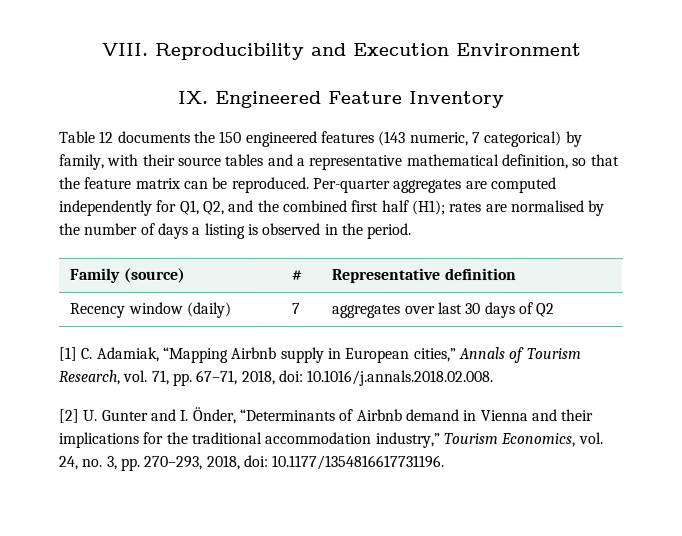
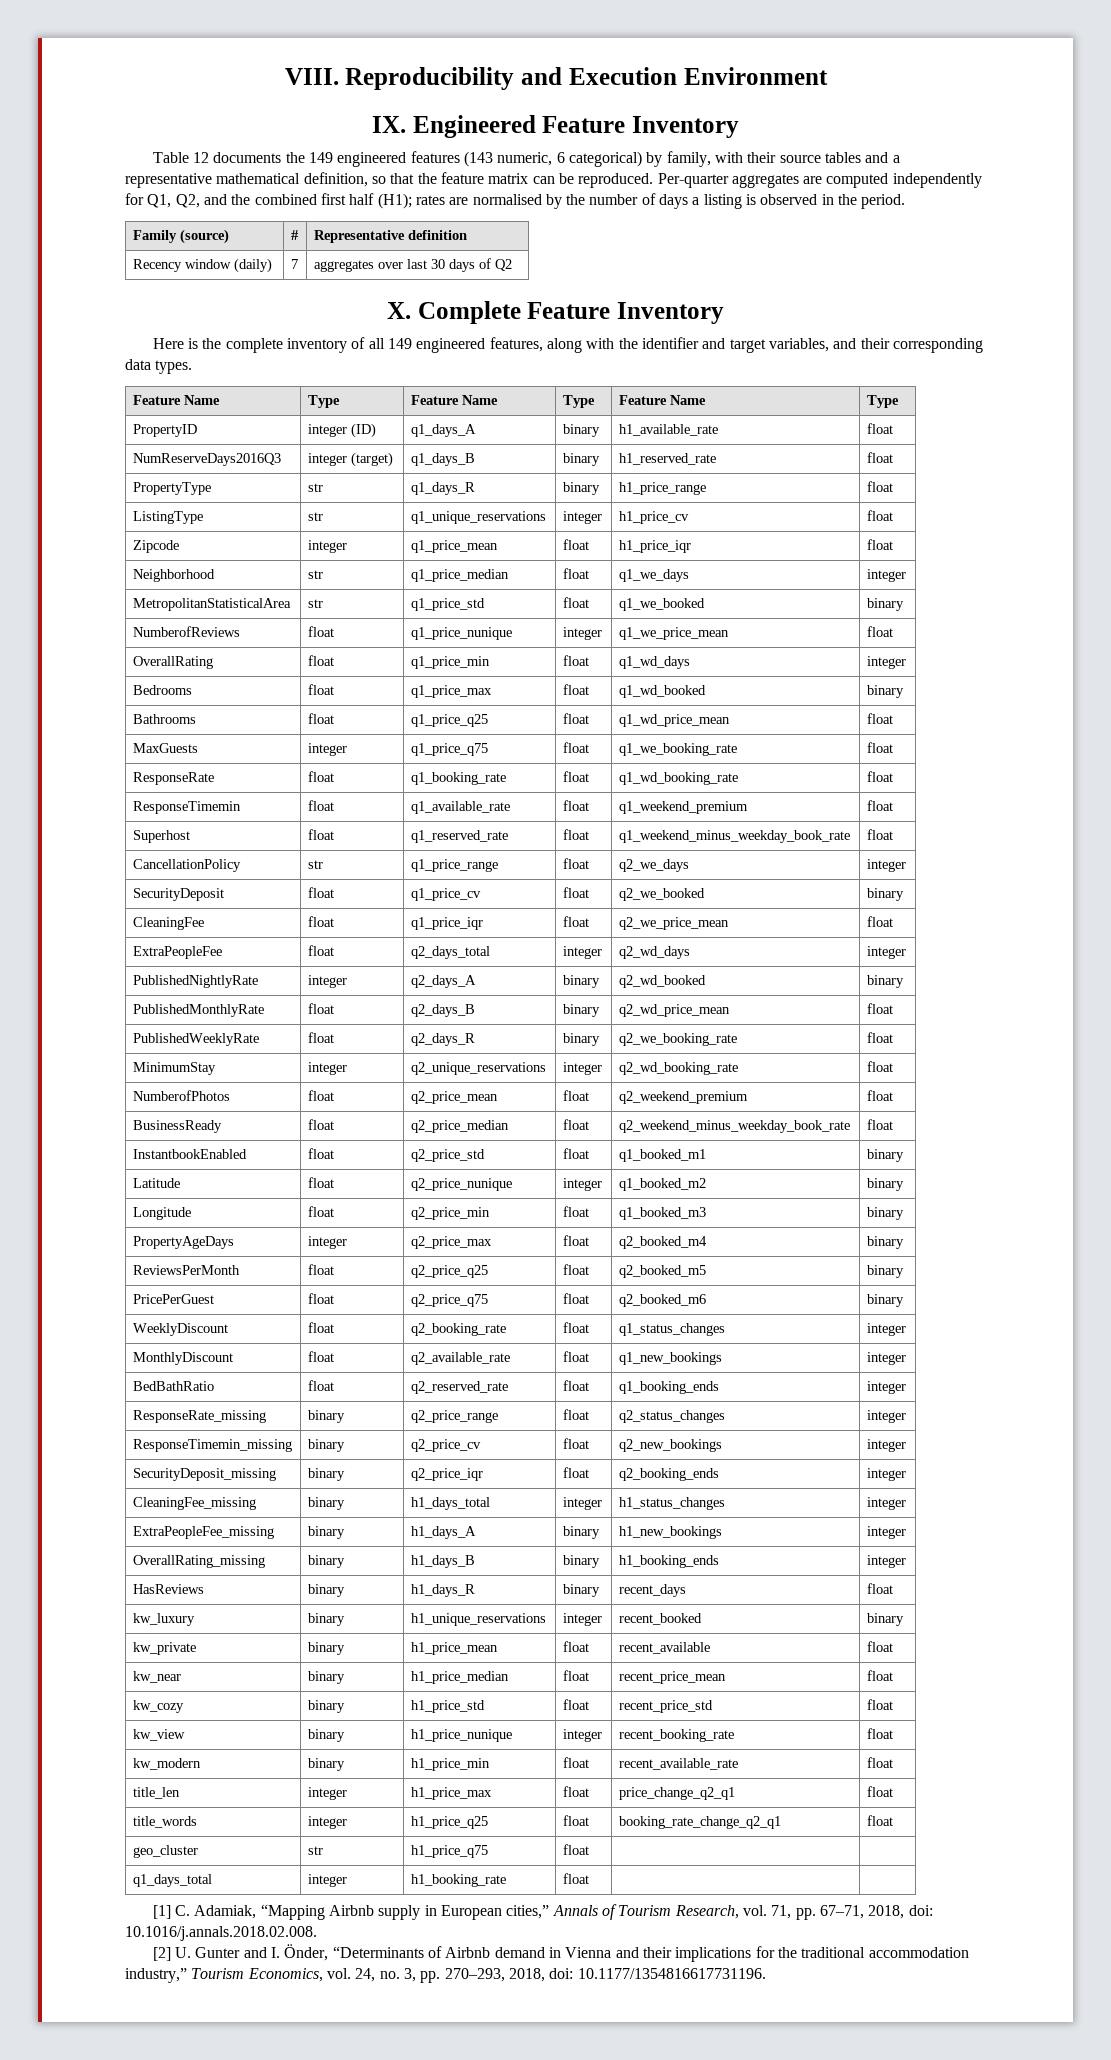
[219,130,243,143] 150 -> [309,152,334,163] 149
[471,132,481,144] 7 -> [556,152,565,163] 6
(555, 310) none -> [386,301,725,324] [152,337,983,353] [125,359,193,374] [132,395,220,405] [307,395,340,408] [410,395,498,405] [562,395,595,408] [618,395,706,405] [866,395,899,408] [132,424,197,437] [307,423,376,438] [410,424,476,437] [562,424,600,437] [618,424,718,436] [866,423,893,434] [132,453,281,466] [307,452,393,467] [410,453,475,466] [562,453,600,466] [618,453,716,465] [866,452,893,463] [132,482,211,495] [307,483,323,492] [410,482,475,495] [562,482,600,495] [618,482,706,495] [866,481,893,492] [132,511,203,524] [307,512,323,521] [410,511,546,524] [562,511,602,524] [618,511,689,524] [866,510,893,521] [132,540,179,553] [307,540,347,553] [410,540,498,553] [562,539,589,550] [618,540,691,553] [866,539,893,550] [132,569,215,582] [307,570,323,579] [410,569,509,582] [562,568,589,579] [618,569,689,582] [866,569,906,582] [132,598,291,611] [307,599,323,608] [410,598,485,611] [562,597,589,608] [618,598,705,611] [866,598,904,611] [132,626,240,637] [307,626,334,637] [410,627,512,640] [562,627,602,640] [618,627,729,640] [866,626,893,637] [132,656,213,669] [307,655,334,666] [410,656,490,669] [562,655,589,666] [618,656,690,669] [866,656,906,669] [132,685,192,695] [307,684,334,695] [410,685,492,698] [562,684,589,695] [618,685,706,698] [866,685,904,698] [132,714,196,724] [307,713,334,724] [410,714,488,727] [562,713,589,724] [618,714,730,727] [866,713,893,724] [132,743,198,753] [307,743,347,756] [410,743,488,756] [562,742,589,753] [618,743,737,756] [866,742,893,753] [132,772,214,785] [307,771,334,782] [410,772,506,785] [562,771,589,782] [618,772,738,785] [866,771,893,782] [132,801,241,814] [307,800,334,811] [410,801,510,814] [562,800,589,811] [618,801,748,814] [866,800,893,811] [132,830,190,843] [307,829,334,840] [410,830,508,843] [562,829,589,840] [618,830,850,843] [866,829,893,840] [132,859,241,872] [307,860,323,869] [410,859,498,872] [562,858,589,869] [618,859,689,872] [866,859,906,872] [132,888,224,901] [307,887,334,898] [410,888,481,901] [562,887,589,898] [618,888,705,901] [866,888,904,901] [132,917,204,930] [307,916,334,927] [410,917,483,930] [562,916,589,927] [618,917,729,930] [866,916,893,927] [132,946,222,959] [307,945,334,956] [410,946,490,959] [562,946,602,959] [618,946,690,959] [866,946,906,959] [132,975,258,988] [307,975,347,988] [410,975,476,988] [562,975,600,988] [618,975,706,988] [866,975,904,988] [132,1004,264,1017] [307,1003,334,1014] [410,1004,475,1017] [562,1004,600,1017] [618,1004,730,1017] [866,1003,893,1014] [132,1033,259,1046] [307,1032,334,1043] [410,1033,475,1046] [562,1033,600,1046] [618,1033,737,1046] [866,1032,893,1043] [132,1062,216,1075] [307,1062,347,1075] [410,1062,546,1075] [562,1062,602,1075] [618,1062,738,1075] [866,1061,893,1072] [132,1090,230,1101] [307,1090,334,1101] [410,1091,498,1104] [562,1090,589,1101] [618,1091,748,1104] [866,1090,893,1101] [132,1120,222,1133] [307,1119,334,1130] [410,1120,509,1133] [562,1119,589,1130] [618,1120,850,1133] [866,1119,893,1130] [132,1149,247,1159] [307,1148,334,1159] [410,1149,485,1162] [562,1148,589,1159] [618,1149,706,1162] [866,1149,904,1162] [132,1178,180,1188] [307,1177,334,1188] [410,1178,512,1191] [562,1178,602,1191] [618,1178,706,1191] [866,1178,904,1191] [132,1207,191,1220] [307,1206,334,1217] [410,1207,490,1220] [562,1206,589,1217] [618,1207,706,1220] [866,1207,904,1220] [132,1236,234,1249] [307,1236,347,1249] [410,1236,492,1249] [562,1235,589,1246] [618,1236,707,1249] [866,1236,904,1249] [132,1265,240,1275] [307,1264,334,1275] [410,1265,488,1278] [562,1264,589,1275] [618,1265,706,1278] [866,1265,904,1278] [132,1294,214,1304] [307,1293,334,1304] [410,1294,488,1307] [562,1293,589,1304] [618,1294,706,1307] [866,1294,904,1307] [132,1323,228,1336] [307,1322,334,1333] [410,1323,506,1336] [562,1322,589,1333] [618,1323,725,1336] [866,1323,906,1336] [132,1352,233,1365] [307,1351,334,1362] [410,1352,510,1365] [562,1351,589,1362] [618,1352,722,1365] [866,1352,906,1365] [132,1381,214,1391] [307,1380,334,1391] [410,1381,508,1394] [562,1380,589,1391] [618,1381,719,1394] [866,1381,906,1394] [132,1410,266,1423] [307,1410,345,1423] [410,1410,498,1423] [562,1409,589,1420] [618,1410,725,1423] [866,1410,906,1423] [132,1439,292,1452] [307,1439,345,1452] [410,1439,481,1452] [562,1438,589,1449] [618,1439,722,1452] [866,1439,906,1452] [132,1468,276,1481] [307,1468,345,1481] [410,1468,483,1481] [562,1467,589,1478] [618,1468,719,1481] [866,1468,906,1481] [132,1497,256,1510] [307,1497,345,1510] [410,1497,490,1510] [562,1497,602,1510] [618,1497,725,1510] [866,1497,906,1510] [132,1526,274,1539] [307,1526,345,1539] [410,1526,476,1539] [562,1526,600,1539] [618,1526,722,1539] [866,1526,906,1539] [132,1555,265,1568] [307,1555,345,1568] [410,1555,475,1568] [562,1555,600,1568] [618,1555,719,1568] [866,1555,906,1568] [132,1584,204,1594] [307,1584,345,1597] [410,1584,475,1597] [562,1584,600,1597] [618,1584,686,1597] [866,1583,893,1594] [132,1613,195,1626] [307,1613,345,1626] [410,1613,546,1626] [562,1613,602,1626] [618,1613,702,1625] [866,1613,904,1626] [132,1642,196,1655] [307,1642,345,1655] [410,1642,498,1655] [562,1641,589,1652] [618,1642,710,1654] [866,1641,893,1652] [132,1671,181,1683] [307,1671,345,1684] [410,1671,509,1684] [562,1670,589,1681] [618,1671,726,1684] [866,1670,893,1681] [132,1700,184,1713] [307,1700,345,1713] [410,1700,485,1713] [562,1699,589,1710] [618,1700,713,1713] [866,1699,893,1710] [132,1729,185,1741] [307,1729,345,1742] [410,1729,512,1742] [562,1729,602,1742] [618,1729,734,1742] [866,1728,893,1739] [132,1758,201,1770] [307,1758,345,1771] [410,1758,490,1771] [562,1757,589,1768] [618,1758,738,1770] [866,1757,893,1768] [132,1787,180,1799] [307,1787,347,1800] [410,1787,492,1800] [562,1786,589,1797] [618,1787,735,1800] [866,1786,893,1797] [132,1816,197,1828] [307,1816,347,1829] [410,1816,488,1829] [562,1815,589,1826] [618,1816,781,1829] [866,1815,893,1826] [132,1845,198,1858] [307,1846,323,1855] [410,1845,488,1858] [562,1844,589,1855] [132,1874,212,1887] [307,1874,347,1887] [410,1874,506,1887] [562,1873,589,1884] // X. Complete Feature Inventory // Here is the complete inventory of all 149 engineered features, along with the identifier and target variables, and their corresponding data types. // Feature Name | Type | Feature Name | Type | Feature Name | Type // PropertyID | integer (ID) | q1_days_A | binary | h1_available_rate | float // NumReserveDays2016Q3 | integer (target) | q1_days_B | binary | h1_reserved_rate | float // PropertyType | str | q1_days_R | binary | h1_price_range | float // ListingType | str | q1_unique_reservations | integer | h1_price_cv | float // Zipcode | integer | q1_price_mean | float | h1_price_iqr | float // Neighborhood | str | q1_price_median | float | q1_we_days | integer // MetropolitanStatisticalArea | str | q1_price_std | float | q1_we_booked | binary // NumberofReviews | float | q1_price_nunique | integer | q1_we_price_mean | float // OverallRating | float | q1_price_min | float | q1_wd_days | integer // Bedrooms | float | q1_price_max | float | q1_wd_booked | binary // Bathrooms | float | q1_price_q25 | float | q1_wd_price_mean | float // MaxGuests | integer | q1_price_q75 | float | q1_we_booking_rate | float // ResponseRate | float | q1_booking_rate | float | q1_wd_booking_rate | float // ResponseTimemin | float | q1_available_rate | float | q1_weekend_premium | float // Superhost | float | q1_reserved_rate | float | q1_weekend_minus_weekday_book_rate | float // CancellationPolicy | str | q1_price_range | float | q2_we_days | integer // SecurityDeposit | float | q1_price_cv | float | q2_we_booked | binary // CleaningFee | float | q1_price_iqr | float | q2_we_price_mean | float // ExtraPeopleFee | float | q2_days_total | integer | q2_wd_days | integer // PublishedNightlyRate | integer | q2_days_A | binary | q2_wd_booked | binary // PublishedMonthlyRate | float | q2_days_B | binary | q2_wd_price_mean | float // PublishedWeeklyRate | float | q2_days_R | binary | q2_we_booking_rate | float // MinimumStay | integer | q2_unique_reservations | integer | q2_wd_booking_rate | float // NumberofPhotos | float | q2_price_mean | float | q2_weekend_premium | float // BusinessReady | float | q2_price_median | float | q2_weekend_minus_weekday_book_rate | float // InstantbookEnabled | float | q2_price_std | float | q1_booked_m1 | binary // Latitude | float | q2_price_nunique | integer | q1_booked_m2 | binary // Longitude | float | q2_price_min | float | q1_booked_m3 | binary // PropertyAgeDays | integer | q2_price_max | float | q2_booked_m4 | binary // ReviewsPerMonth | float | q2_price_q25 | float | q2_booked_m5 | binary // PricePerGuest | float | q2_price_q75 | float | q2_booked_m6 | binary // WeeklyDiscount | float | q2_booking_rate | float | q1_status_changes | integer // MonthlyDiscount | float | q2_available_rate | float | q1_new_bookings | integer // BedBathRatio | float | q2_reserved_rate | float | q1_booking_ends | integer // ResponseRate_missing | binary | q2_price_range | float | q2_status_changes | integer // ResponseTimemin_missing | binary | q2_price_cv | float | q2_new_bookings | integer // SecurityDeposit_missing | binary | q2_price_iqr | float | q2_booking_ends | integer // CleaningFee_missing | binary | h1_days_total | integer | h1_status_changes | integer // ExtraPeopleFee_missing | binary | h1_days_A | binary | h1_new_bookings | integer // OverallRating_missing | binary | h1_days_B | binary | h1_booking_ends | integer // HasReviews | binary | h1_days_R | binary | recent_days | float // kw_luxury | binary | h1_unique_reservations | integer | recent_booked | binary // kw_private | binary | h1_price_mean | float | recent_available | float // kw_near | binary | h1_price_median | float | recent_price_mean | float // kw_cozy | binary | h1_price_std | float | recent_price_std | float // kw_view | binary | h1_price_nunique | integer | recent_booking_rate | float // kw_modern | binary | h1_price_min | float | recent_available_rate | float // title_len | integer | h1_price_max | float | price_change_q2_q1 | float // title_words | integer | h1_price_q25 | float | booking_rate_change_q2_q1 | float // geo_cluster | str | h1_price_q75 | float | | // q1_days_total | integer | h1_booking_rate | float | |

